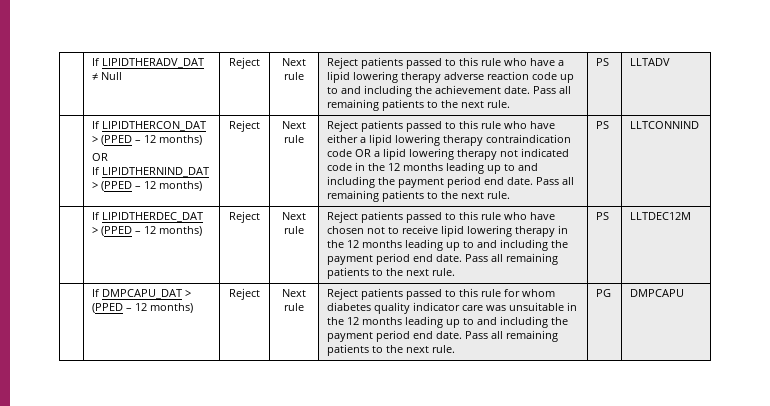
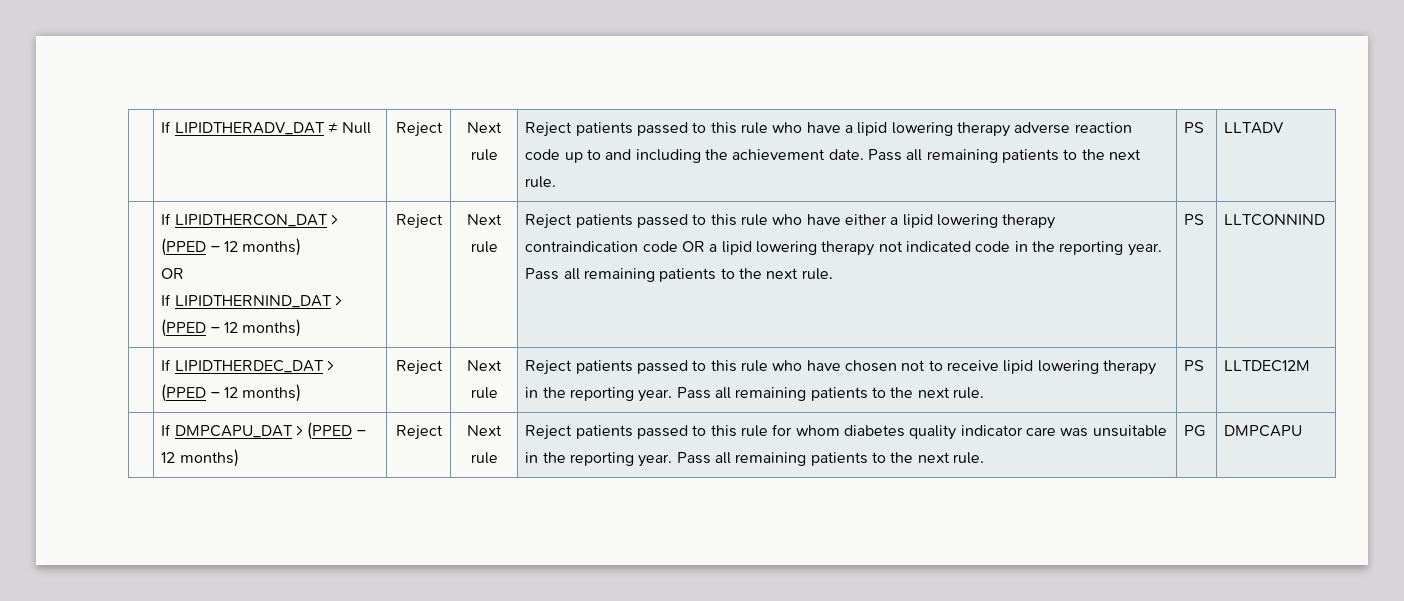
[388,162,539,174] [327,176,534,188] 12 months leading up to and including the payment period end date. -> [1059,241,1162,256] reporting year.
[347,239,569,251] [327,253,463,265] 12 months leading up to and including the payment period end date. -> [570,387,673,402] reporting year.
[347,316,569,328] [327,330,463,342] 12 months leading up to and including the payment period end date. -> [570,452,673,467] reporting year.

